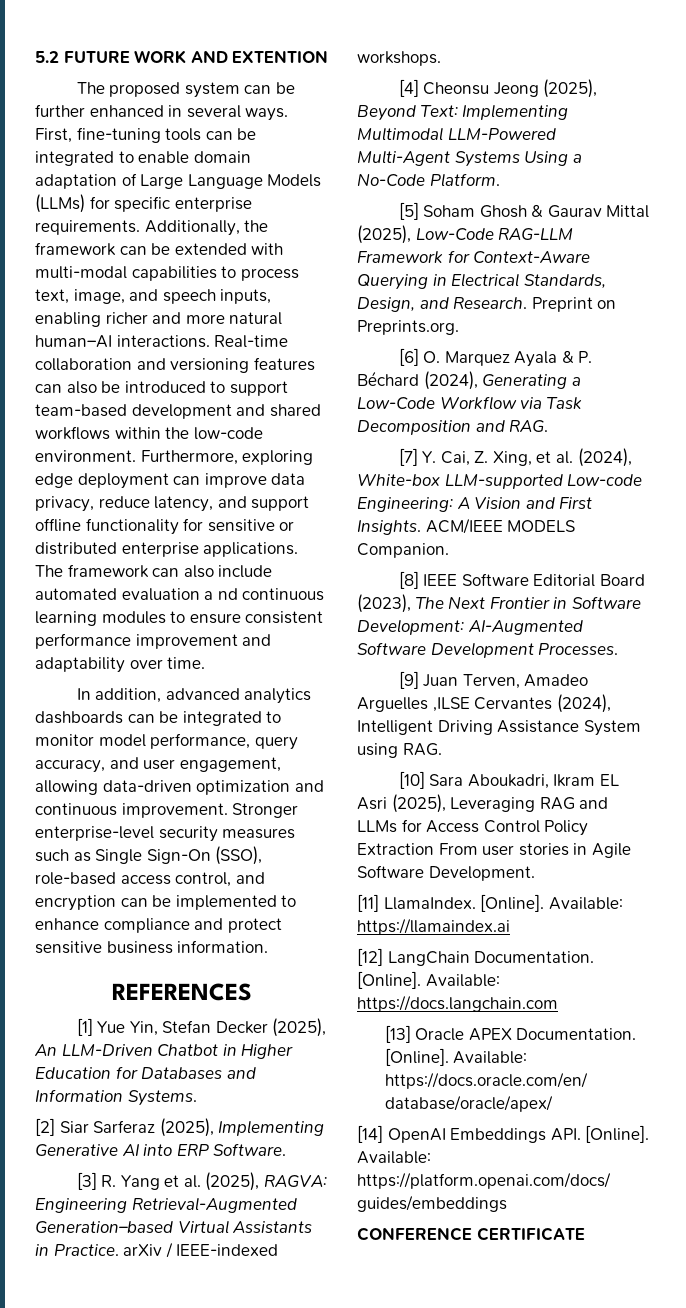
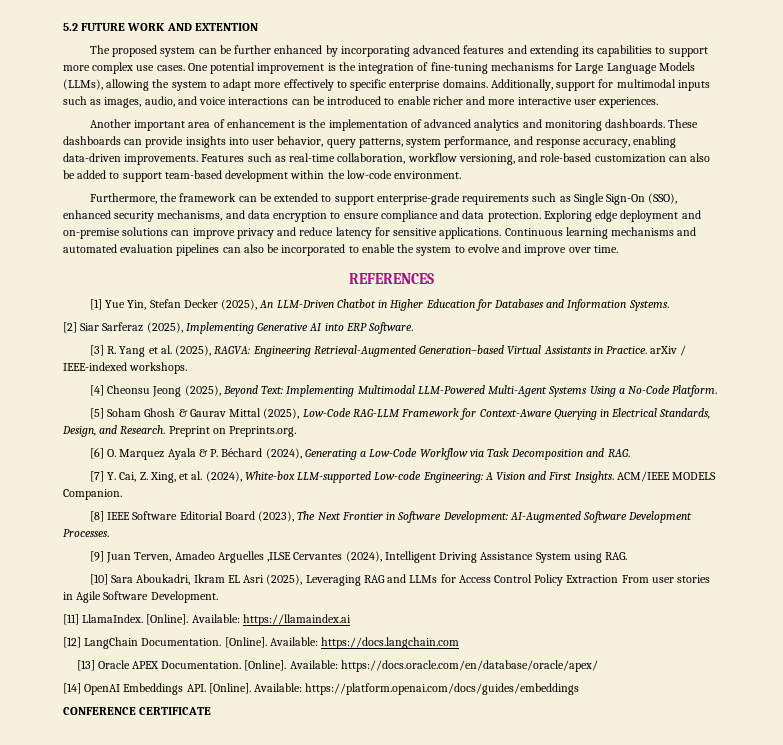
[168,105,289,121] [35,127,257,143] [35,151,251,166] [35,173,322,189] [35,194,252,213] [35,220,240,236] in several ways. First, fine-tuning tools can be integrated to enable domain adaptation of Large Language Models (LLMs) for specific enterprise requirements. Additionally, -> [325,45,708,57] [63,62,695,74] [63,79,710,91] [63,96,659,108] [89,119,699,131] [63,136,677,148] [63,153,711,165] [63,170,462,182] [89,193,157,204] by incorporating advanced features and extending its capabilities to support more complex use cases. One potential improvement is the integration of fine-tuning mechanisms for Large Language Models (LLMs), allowing the system to adapt more effectively to specific enterprise domains. Additionally, support for multimodal inputs such as images, audio, and voice interactions can be introduced to enable richer and more interactive user experiences. // Another important area of enhancement is the implementation of advanced analytics and monitoring dashboards. These dashboards can provide insights into user behavior, query patterns, system performance, and response accuracy, enabling data-driven improvements. Features such as real-time collaboration, workflow versioning, and role-based customization can also be added to support team-based development within the low-code environment. // Furthermore,
[251,243,284,255] [35,266,299,281] [35,289,272,304] [35,312,283,327] [35,335,289,348] [35,357,315,373] [35,381,288,396] [35,404,321,419] [35,426,263,440] [35,450,314,465] [35,473,306,489] [35,496,310,512] [35,518,295,535] [35,542,299,557] [35,564,273,578] [35,588,325,601] [35,611,324,626] [35,633,272,649] [35,657,206,673] [76,688,312,704] [35,711,282,726] [35,733,298,750] [35,757,281,773] [35,780,324,795] [35,803,299,818] [35,826,296,842] with multi-modal capabilities to process text, image, and speech inputs, enabling richer and more natural human–AI interactions. Real-time collaboration and versioning features can also be introduced to support team-based development and shared workflows within the low-code environment. Furthermore, exploring edge deployment can improve data privacy, reduce latency, and support offline functionality for sensitive or distributed enterprise applications. The framework can also include automated evaluation a nd continuous learning modules to ensure consistent performance improvement and adaptability over time. // In addition, advanced analytics dashboards can be integrated to monitor model performance, query accuracy, and user engagement, allowing data-driven optimization and continuous improvement. Stronger enterprise-level security measures -> [321,193,530,205] to support enterprise-grade requirements
[35,872,265,887] [35,895,297,911] [35,918,282,933] [35,940,269,954] role-based access control, and encryption can be implemented to enhance compliance and protect sensitive business information. -> [63,210,701,222] [63,227,697,239] [63,244,618,256] enhanced security mechanisms, and data encryption to ensure compliance and data protection. Exploring edge deployment and on-premise solutions can improve privacy and reduce latency for sensitive applications. Continuous learning mechanisms and automated evaluation pipelines can also be incorporated to enable the system to evolve and improve over time.

